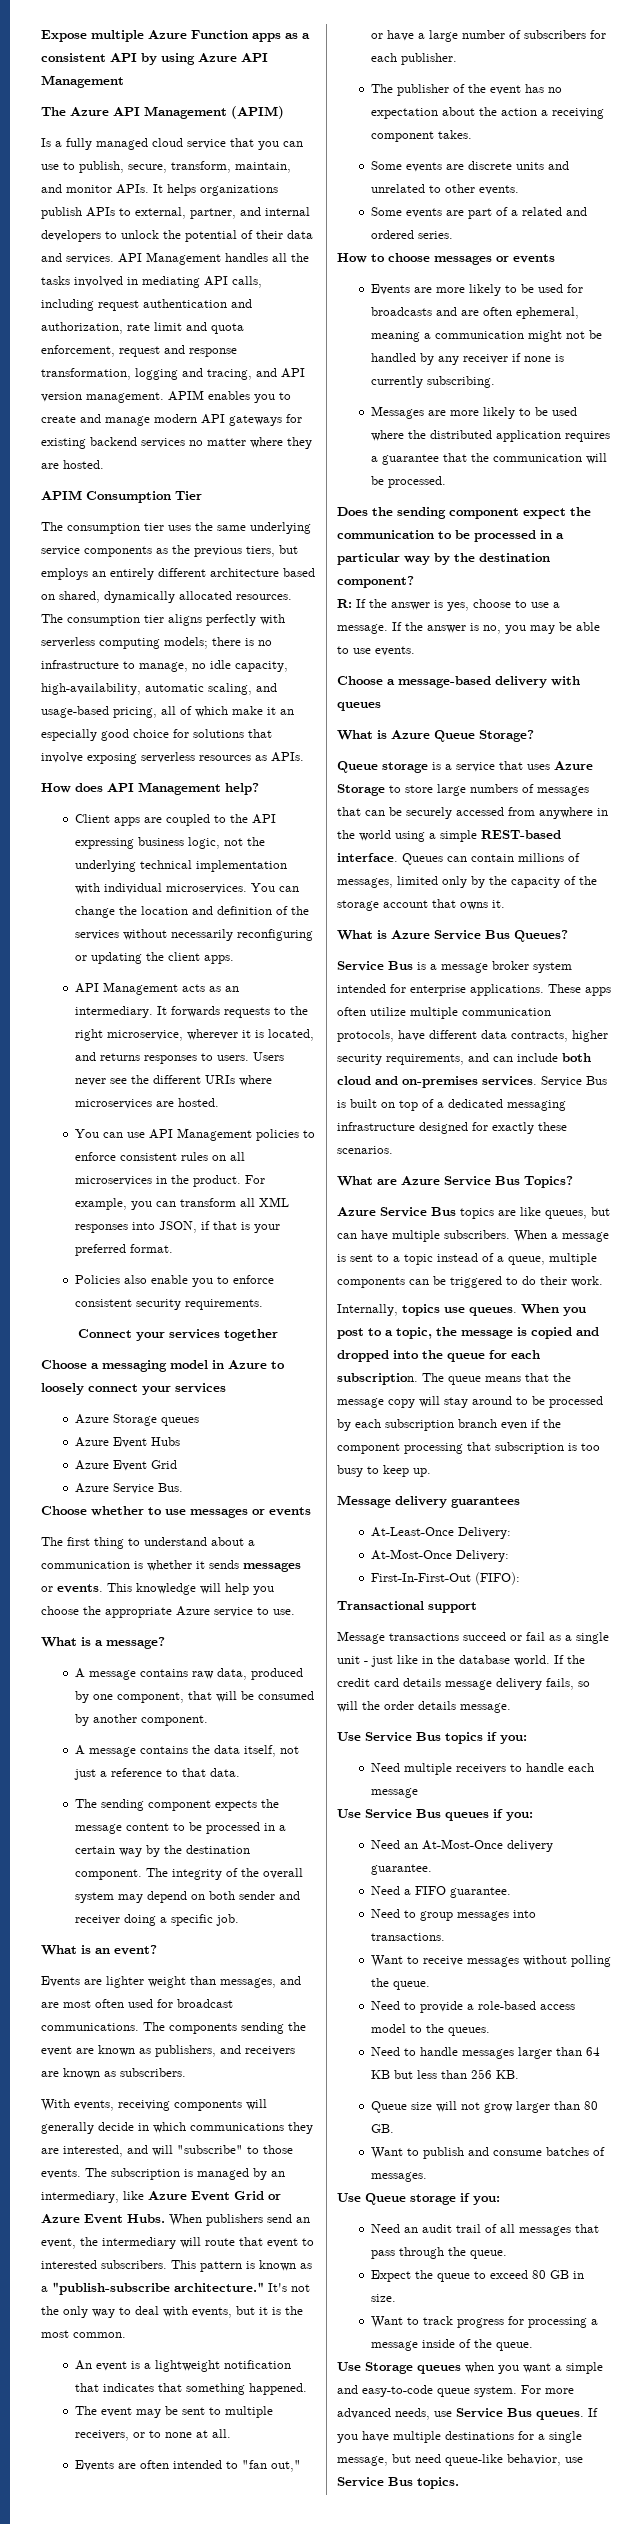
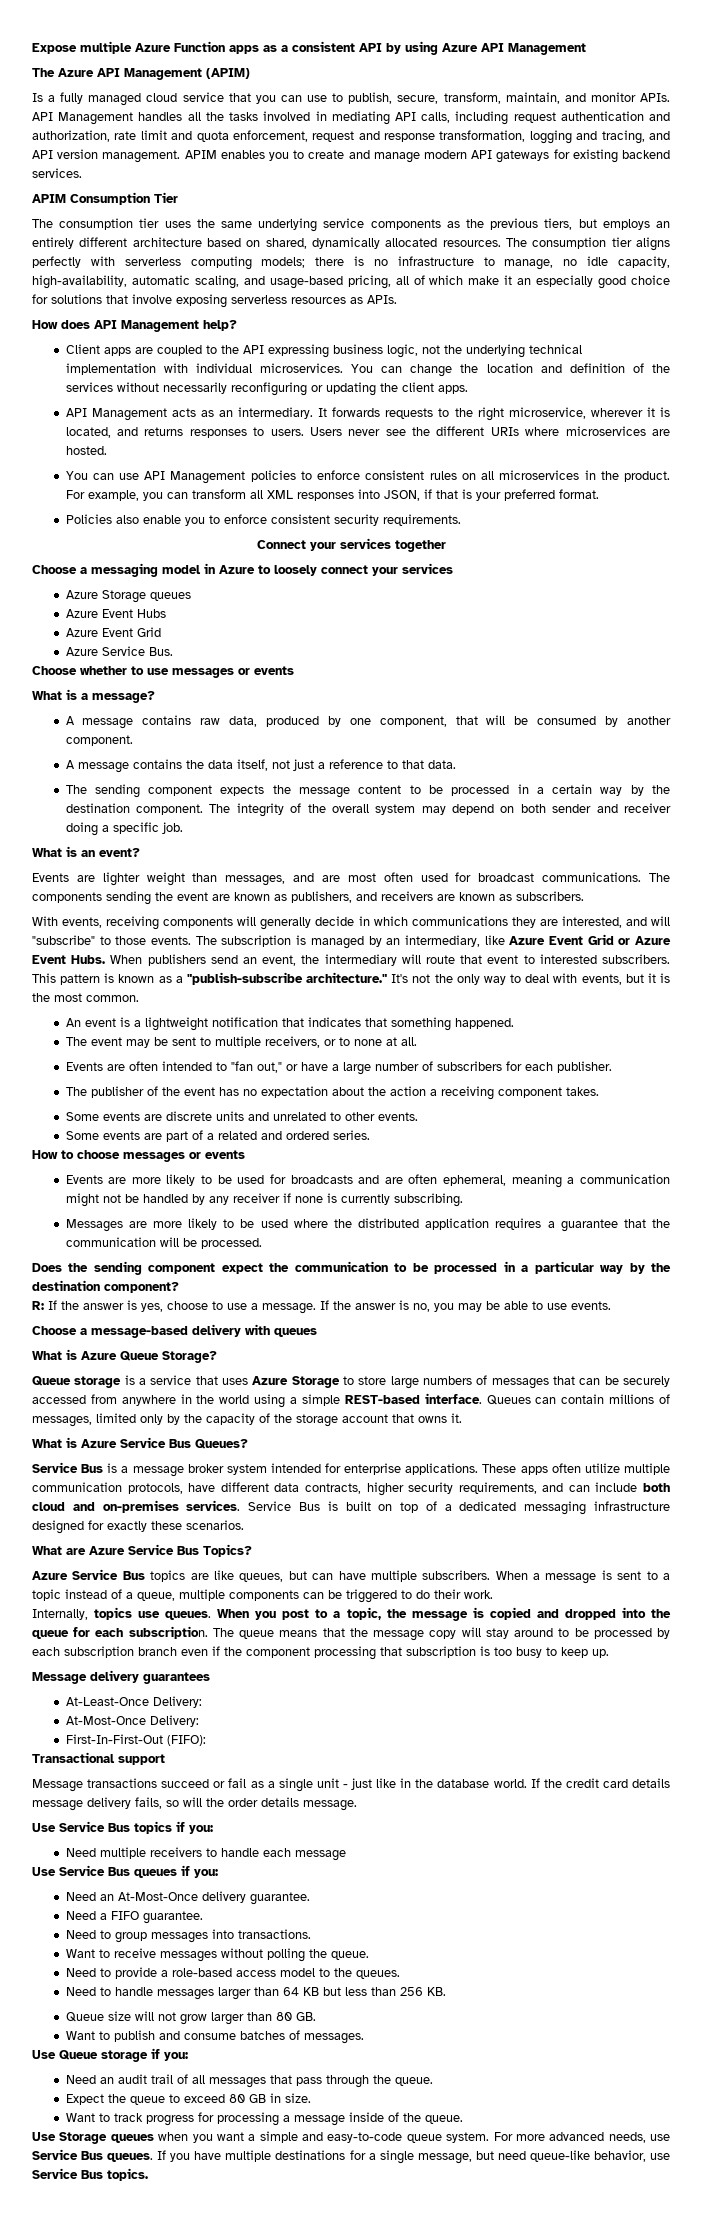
[153,184,278,196] [41,207,310,219] [41,230,313,242] [41,253,114,264] It helps organizations publish APIs to external, partner, and internal developers to unlock the potential of their data and services. -> (671, 97) none
[141,437,312,449] [41,460,104,469] services no matter where they are hosted. -> [32,168,82,178] services.
[41,1537,255,1549] [41,1560,301,1572] [41,1583,274,1595] [41,1606,295,1618] // The first thing to understand about a communication is whether it sends messages or events. This knowledge will help you choose the appropriate Azure service to use. -> (294, 670) none

